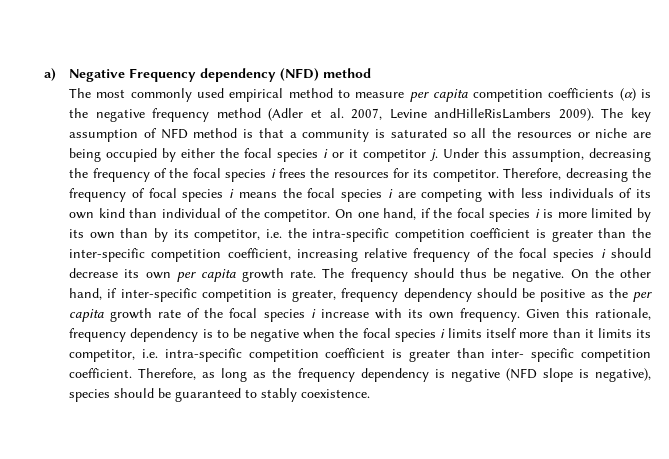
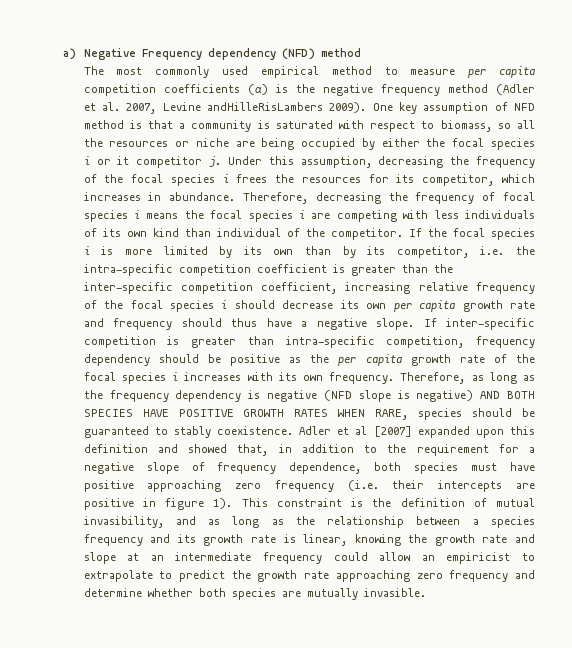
[601,108,624,118] The -> [372,103,393,111] One
(447, 133) none -> [339,120,492,132] with respect to biomass,
[432,169,499,182] competitor. -> [422,174,535,186] [83,192,236,201] competitor, which increases in abundance.
[334,208,431,220] On one hand, if -> [408,228,422,237] If
[290,268,345,278] rate. The -> [510,301,536,309] [83,318,104,327] rate and
[493,268,651,282] [69,288,337,302] be negative. On the other hand, if inter-specific competition is greater, -> [266,318,535,330] [83,336,465,348] have a negative slope. If inter-specific competition is greater than intra-specific competition,
[320,309,369,318] increase -> [184,372,242,381] increases
[525,308,651,320] [69,328,652,342] [69,348,651,362] [69,368,133,378] Given this rationale, frequency dependency is to be negative when the focal species i limits itself more than it limits its competitor, i.e. intra-specific competition coefficient is greater than inter- specific competition coefficient. -> (395, 378) none
[595,368,652,382] negative), -> [416,390,535,402] [83,409,409,420] negative) AND BOTH SPECIES HAVE POSITIVE GROWTH RATES WHEN RARE,
(371, 393) none -> [299,426,535,438] [83,444,536,456] [83,462,535,474] [83,480,535,492] [83,498,536,510] [83,516,535,528] [83,534,535,546] [83,552,535,564] [83,570,536,582] [83,588,426,600] Adler et al [2007] expanded upon this definition and showed that, in addition to the requirement for a negative slope of frequency dependence, both species must have positive approaching zero frequency (i.e. their intercepts are positive in figure 1). This constraint is the definition of mutual invasibility, and as long as the relationship between a species frequency and its growth rate is linear, knowing the growth rate and slope at an intermediate frequency could allow an empiricist to extrapolate to predict the growth rate approaching zero frequency and determine whether both species are mutually invasible.

